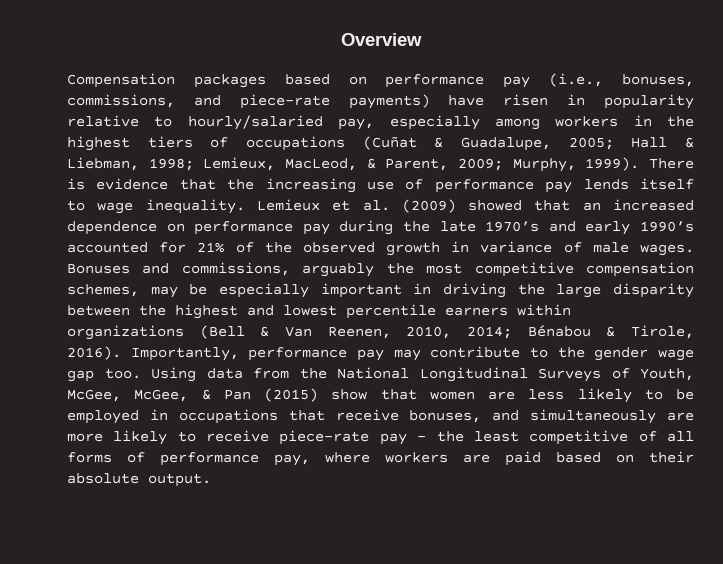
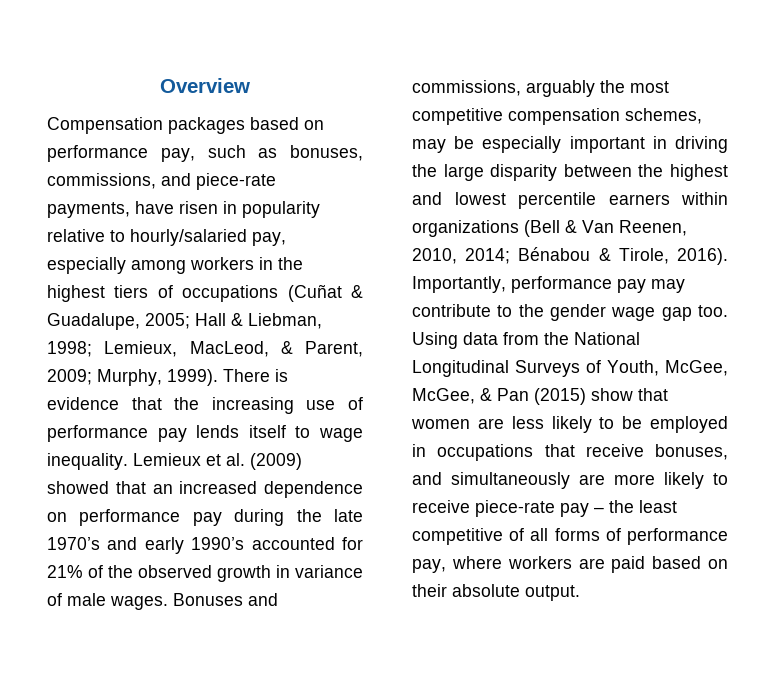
[503,73,604,88] pay (i.e., -> [160,145,278,162] pay, such as
[348,94,430,109] payments) -> [47,202,130,218] payments,

